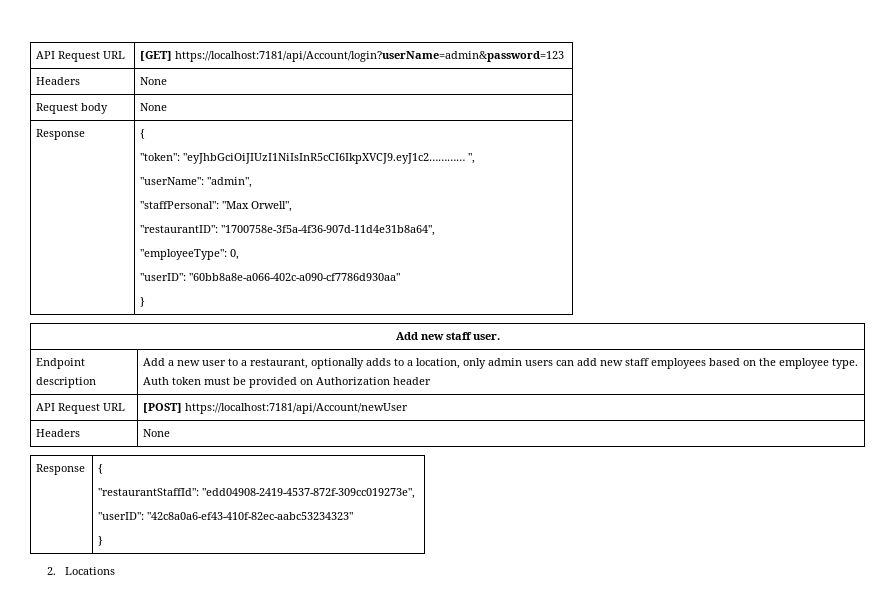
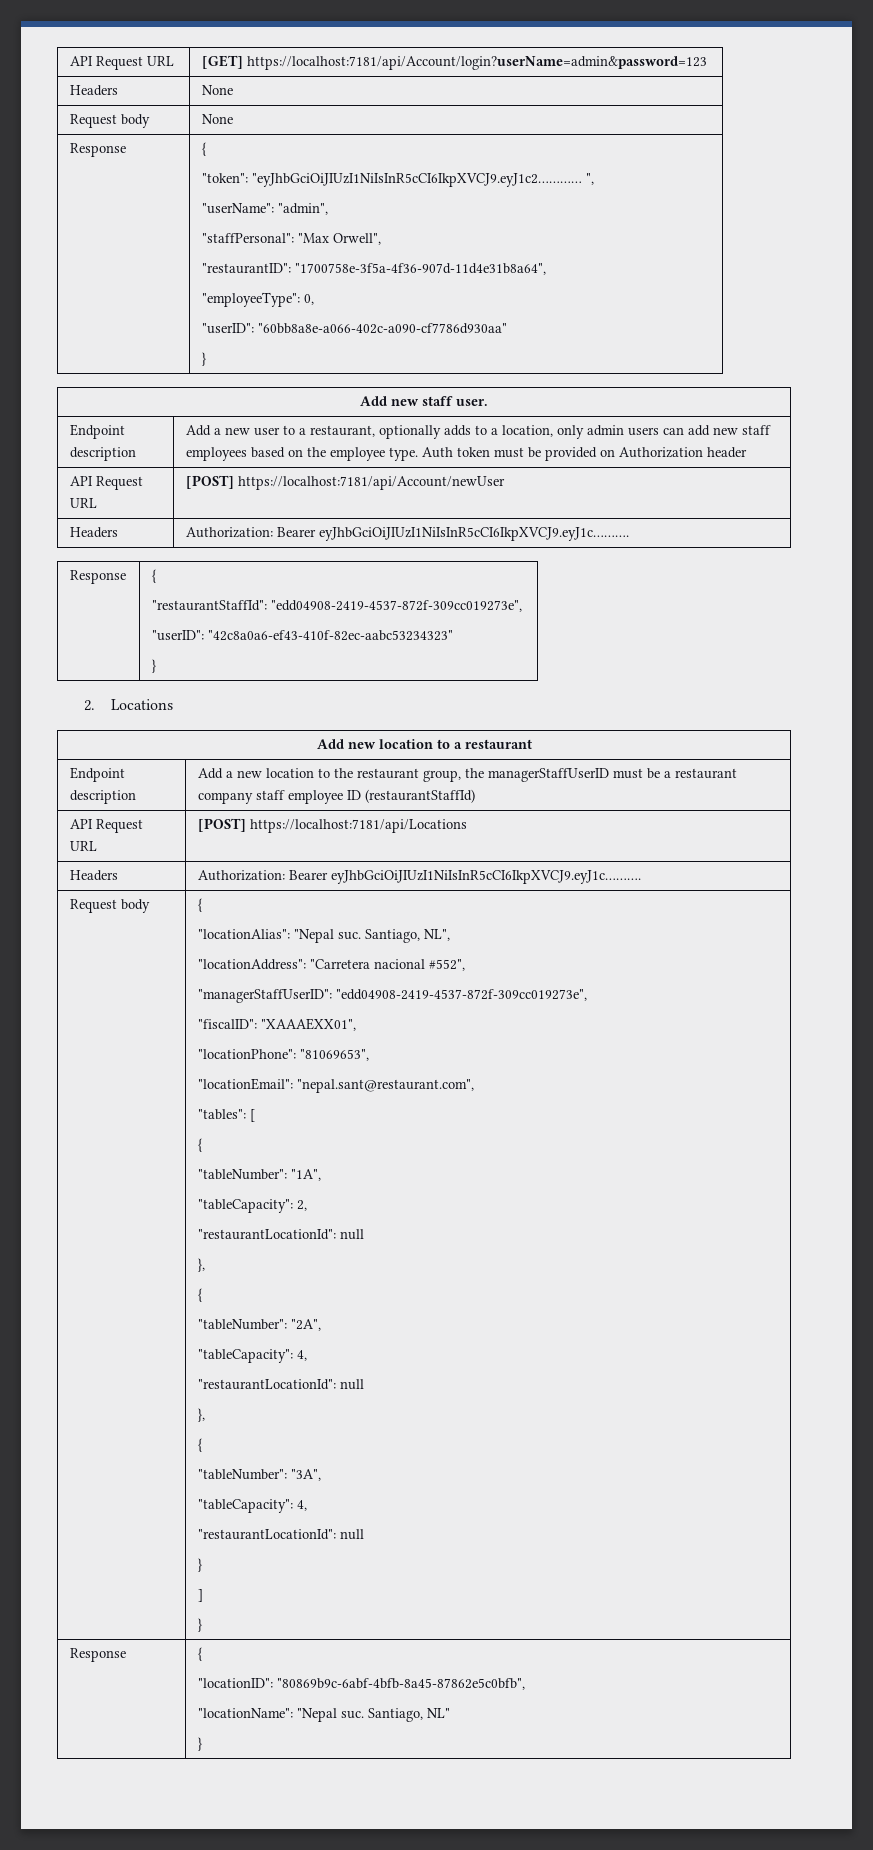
[143,429,171,437] | None -> [185,527,629,541] | Authorization: Bearer eyJhbGciOiJIUzI1NiIsInR5cCI6IkpXVCJ9.eyJ1c……….
(115, 571) none -> [316,739,532,749] [69,767,125,782] [69,790,136,804] [197,768,737,782] [197,789,475,804] [69,819,143,833] [69,841,97,851] [197,818,467,833] [69,870,118,881] [197,870,641,884] [69,899,150,913] [197,898,202,912] [197,929,450,943] [197,959,465,971] [197,989,587,1003] [197,1018,356,1031] [197,1049,369,1061] [197,1078,474,1093] [197,1109,255,1122] [197,1138,202,1152] [197,1169,321,1181] [197,1199,307,1213] [197,1229,364,1240] [197,1258,205,1272] [197,1288,202,1302] [197,1319,321,1331] [197,1349,307,1363] [197,1379,364,1390] [197,1408,205,1422] [197,1438,202,1452] [197,1469,321,1481] [197,1499,307,1513] [197,1529,364,1540] [197,1558,202,1572] [197,1589,203,1602] [197,1618,202,1632] [69,1648,126,1662] [197,1647,202,1661] [197,1678,525,1690] [197,1708,450,1722] [197,1737,202,1751] // Add new location to a restaurant // Endpoint description | Add a new location to the restaurant group, the managerStaffUserID must be a restaurant company staff employee ID (restaurantStaffId) // API Request URL | [POST] https://localhost:7181/api/Locations // Headers | Authorization: Bearer eyJhbGciOiJIUzI1NiIsInR5cCI6IkpXVCJ9.eyJ1c………. // Request body | { // "locationAlias": "Nepal suc. Santiago, NL", // "locationAddress": "Carretera nacional #552", // "managerStaffUserID": "edd04908-2419-4537-872f-309cc019273e", // "fiscalID": "XAAAEXX01", // "locationPhone": "81069653", // "locationEmail": "nepal.sant@restaurant.com", // "tables": [ // { // "tableNumber": "1A", // "tableCapacity": 2, // "restaurantLocationId": null // }, // { // "tableNumber": "2A", // "tableCapacity": 4, // "restaurantLocationId": null // }, // { // "tableNumber": "3A", // "tableCapacity": 4, // "restaurantLocationId": null // } // ] // } // Response | { // "locationID": "80869b9c-6abf-4bfb-8a45-87862e5c0bfb", // "locationName": "Nepal suc. Santiago, NL" // }

